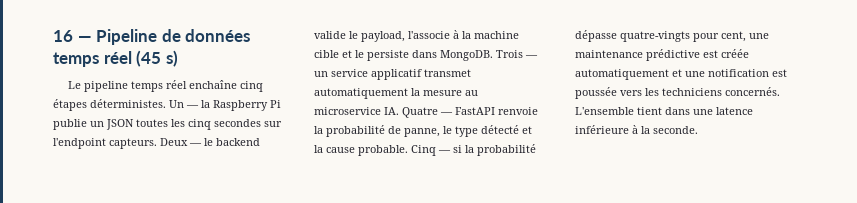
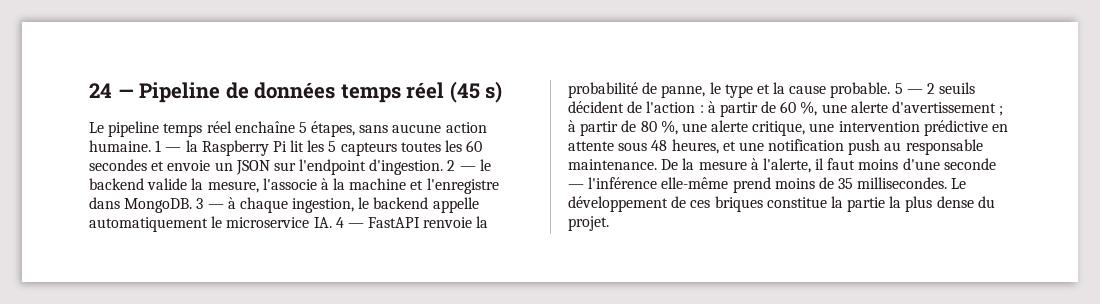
[53,30,73,42] 16 -> [89,83,112,98] 24
[239,81,263,92] [53,99,281,111] [53,119,282,130] [53,138,188,149] cinq étapes déterministes. Un — la Raspberry Pi publie un JSON toutes les cinq secondes sur l'endpoint capteurs. Deux -> [298,121,487,137] [89,140,483,156] [89,159,456,175] 5 étapes, sans aucune action humaine. 1 — la Raspberry Pi lit les 5 capteurs toutes les 60 secondes et envoie un JSON sur l'endpoint d'ingestion. 2
[349,31,405,42] le payload, -> [191,178,259,193] la mesure,
[314,50,538,61] [314,69,471,80] [314,88,478,99] cible et le persiste dans MongoDB. Trois — un service applicatif transmet automatiquement la mesure au -> [410,178,499,194] [89,197,479,213] [89,216,223,232] et l'enregistre dans MongoDB. 3 — à chaque ingestion, le backend appelle automatiquement le
[402,107,438,118] Quatre -> [335,217,344,228] 4
[481,125,519,134] détecté -> (753, 91) none
[411,144,536,156] [575,30,769,42] [575,49,749,61] [575,69,787,80] [575,87,780,99] [575,107,753,115] [575,125,698,134] Cinq — si la probabilité dépasse quatre-vingts pour cent, une maintenance prédictive est créée automatiquement et une notification est poussée vers les techniciens concernés. L'ensemble tient dans une latence inférieure à la seconde. -> [894,82,976,94] [568,101,1004,117] [568,120,1009,136] [568,139,983,155] [568,158,996,173] [568,177,967,193] [568,196,995,212] [568,216,609,231] 5 — 2 seuils décident de l'action : à partir de 60 %, une alerte d'avertissement ; à partir de 80 %, une alerte critique, une intervention prédictive en attente sous 48 heures, et une notification push au responsable maintenance. De la mesure à l'alerte, il faut moins d'une seconde — l'inférence elle-même prend moins de 35 millisecondes. Le développement de ces briques constitue la partie la plus dense du projet.

